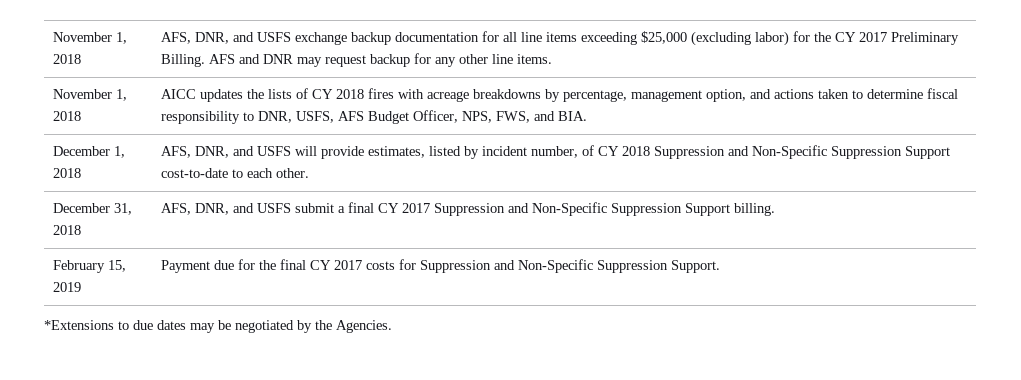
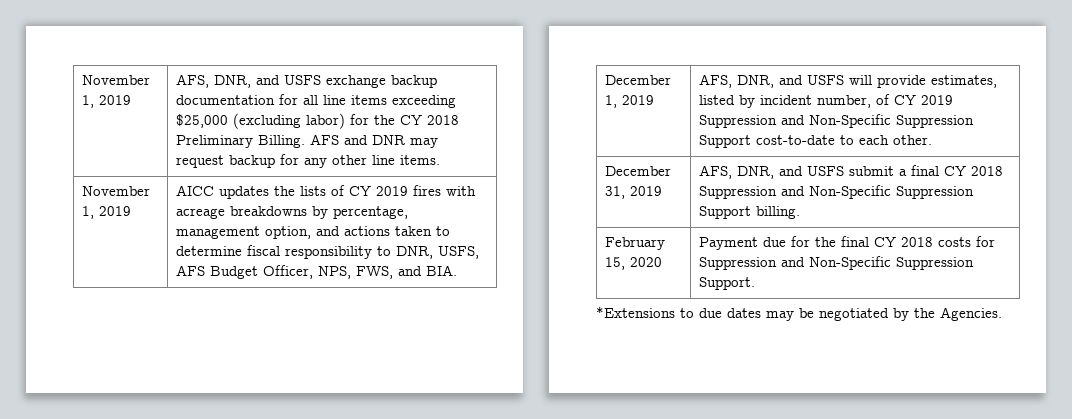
[52,32,127,44] [52,54,81,64] November 1, 2018 -> [82,75,151,85] [82,95,132,108] November 1, 2019
[858,32,887,42] 2017 -> [427,115,460,125] 2018
[52,111,81,121] 2018 -> [99,206,132,216] 2019
[335,89,364,99] 2018 -> [376,186,409,196] 2019
[52,168,81,178] 2018 -> [622,95,655,105] 2019
[621,146,650,156] 2018 -> [921,95,954,105] 2019
[52,225,81,235] 2018 -> [630,186,663,196] 2019
[401,203,430,213] 2017 -> [971,166,1004,176] 2018
[52,282,81,292] 2019 -> [630,257,663,267] 2020
[333,260,362,270] 2017 -> [901,237,934,247] 2018

